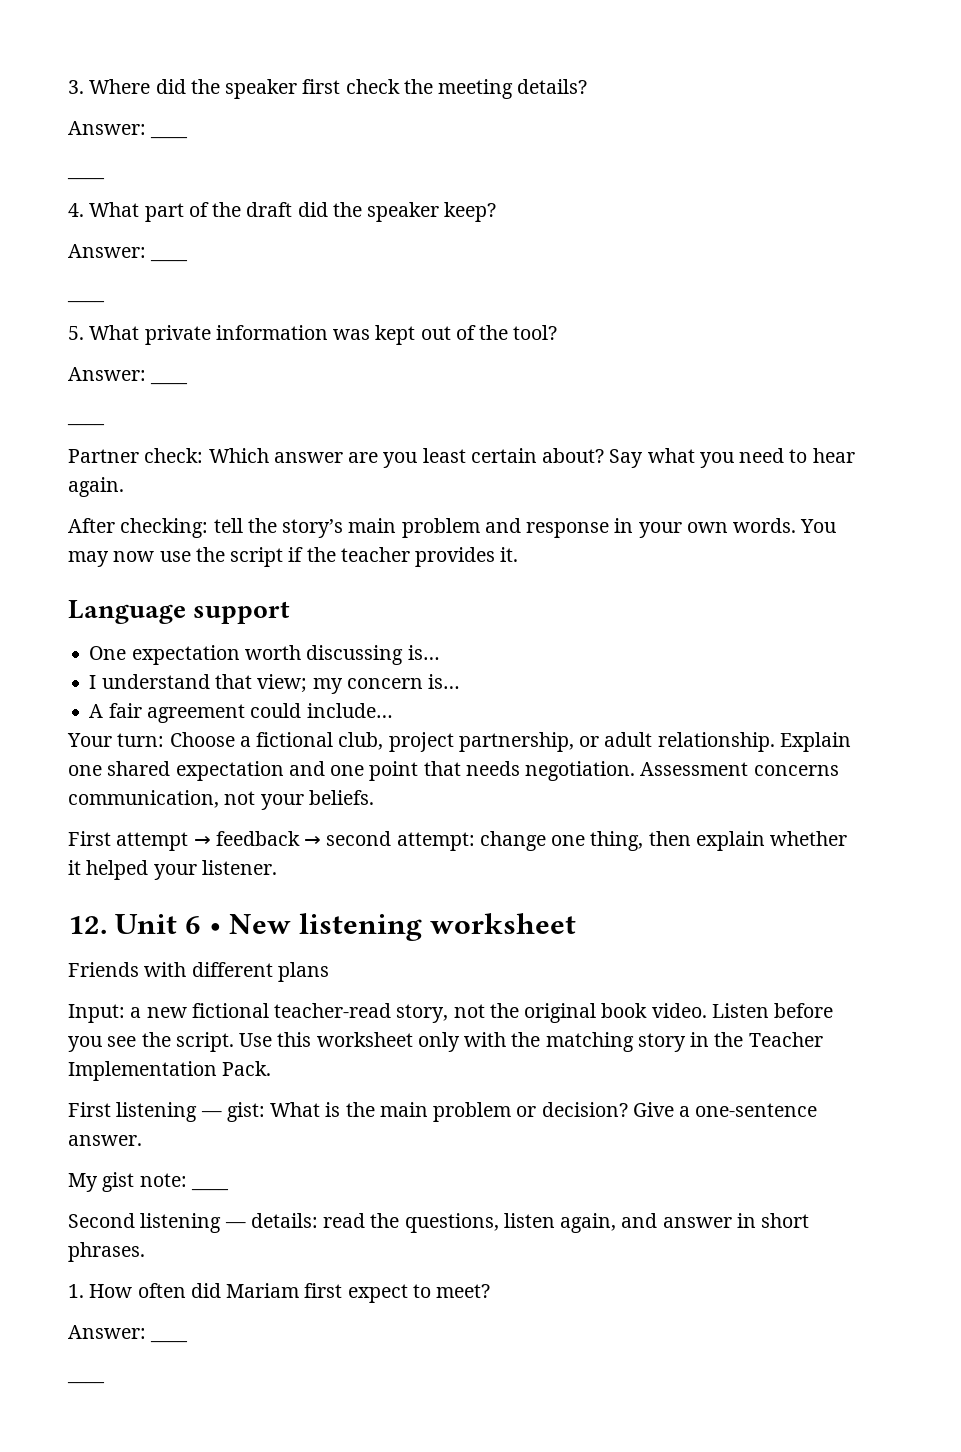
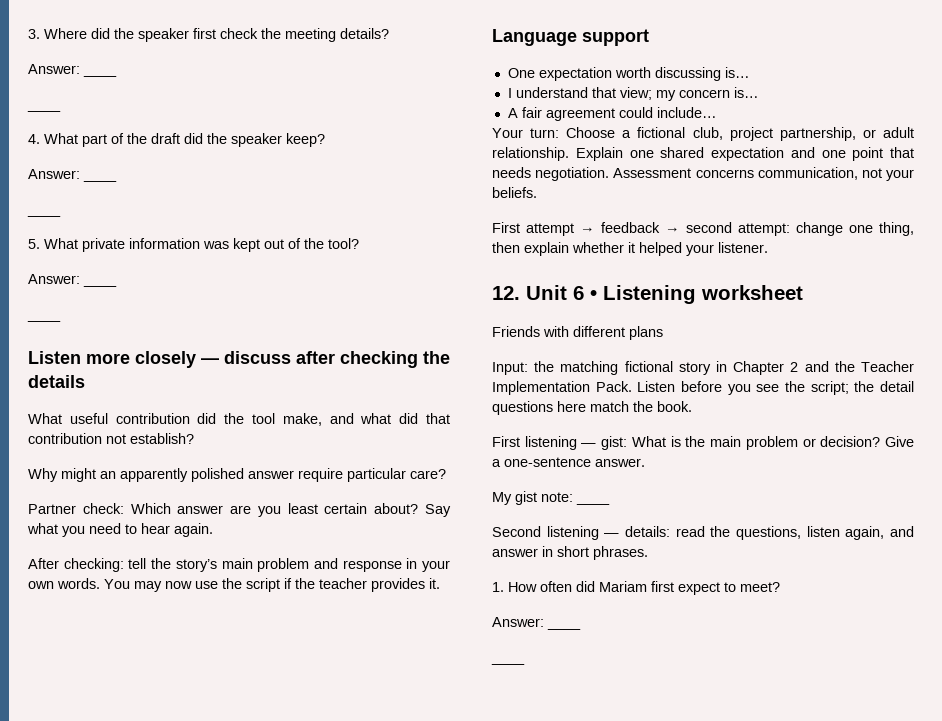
(105, 424) none -> [28,351,450,368] [28,375,85,388] [28,413,451,426] [28,433,194,444] [28,468,446,482] // Listen more closely — discuss after checking the details // What useful contribution did the tool make, and what did that contribution not establish? // Why might an apparently polished answer require particular care?
[228,913,423,941] New listening -> [603,285,696,304] Listening
[130,1003,707,1023] a new fictional teacher-read story, not the original book video. -> [534,361,914,375] [492,381,632,395] the matching fictional story in Chapter 2 and the Teacher Implementation Pack.
[175,1032,823,1052] [68,1061,272,1081] script. Use this worksheet only with the matching story in the Teacher Implementation Pack. -> [810,381,914,395] [492,401,692,415] script; the detail questions here match the book.

